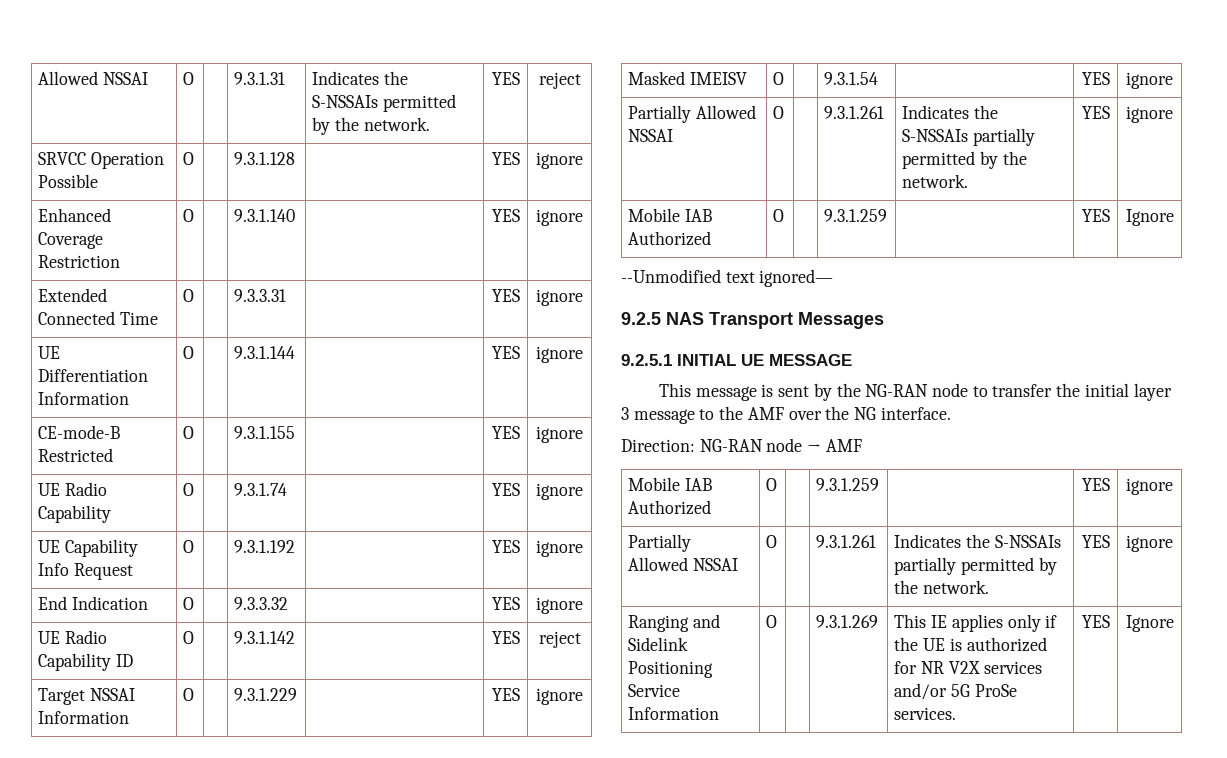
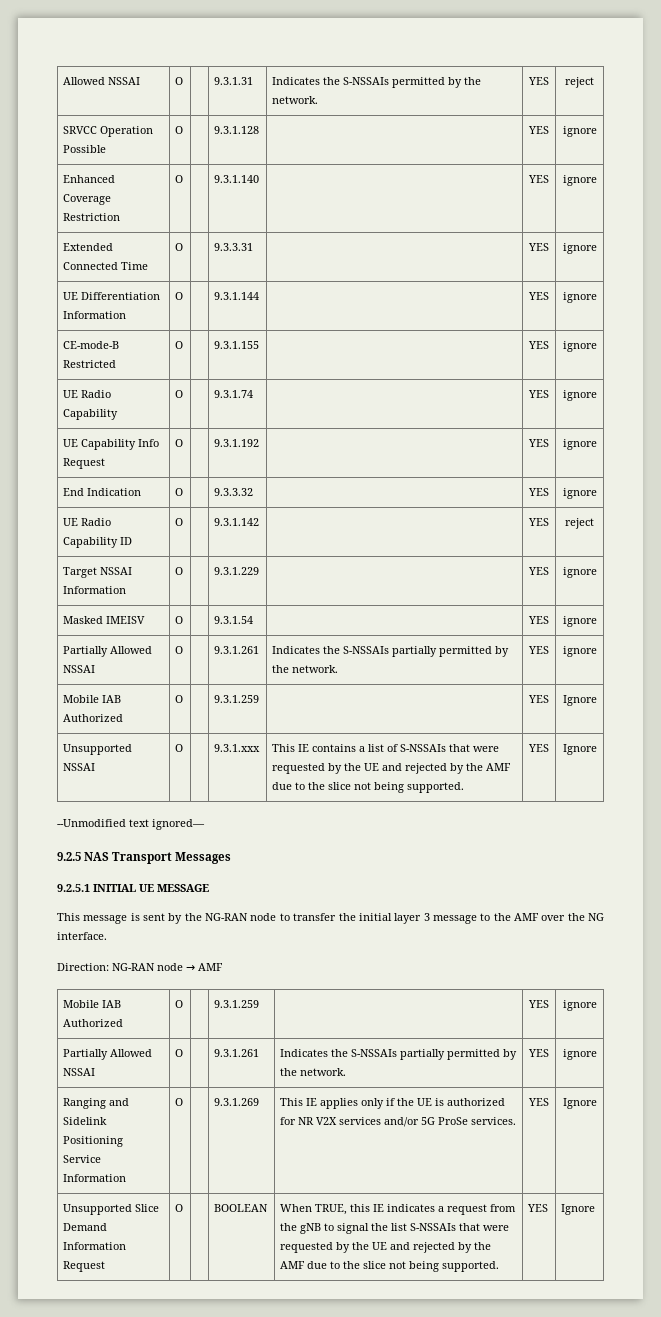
(1174, 217) none -> [63,744,133,755] [63,763,96,771] [175,744,184,752] [214,744,261,752] [272,744,500,752] [272,763,512,774] [272,782,465,793] [528,744,549,752] [562,744,597,755] // Unsupported NSSAI | O | | 9.3.1.xxx | This IE contains a list of S-NSSAIs that were requested by the UE and rejected by the AMF due to the slice not being supported. | YES | Ignore
(1174, 623) none -> [63,1204,160,1215] [63,1223,108,1231] [63,1242,127,1250] [63,1261,106,1272] [175,1204,184,1212] [214,1204,269,1212] [280,1204,517,1215] [280,1223,510,1234] [280,1242,492,1253] [280,1261,500,1272] [527,1204,549,1212] [561,1204,596,1215] // Unsupported Slice Demand Information Request | O | | BOOLEAN | When TRUE, this IE indicates a request from the gNB to signal the list S-NSSAIs that were requested by the UE and rejected by the AMF due to the slice not being supported. | YES | Ignore

